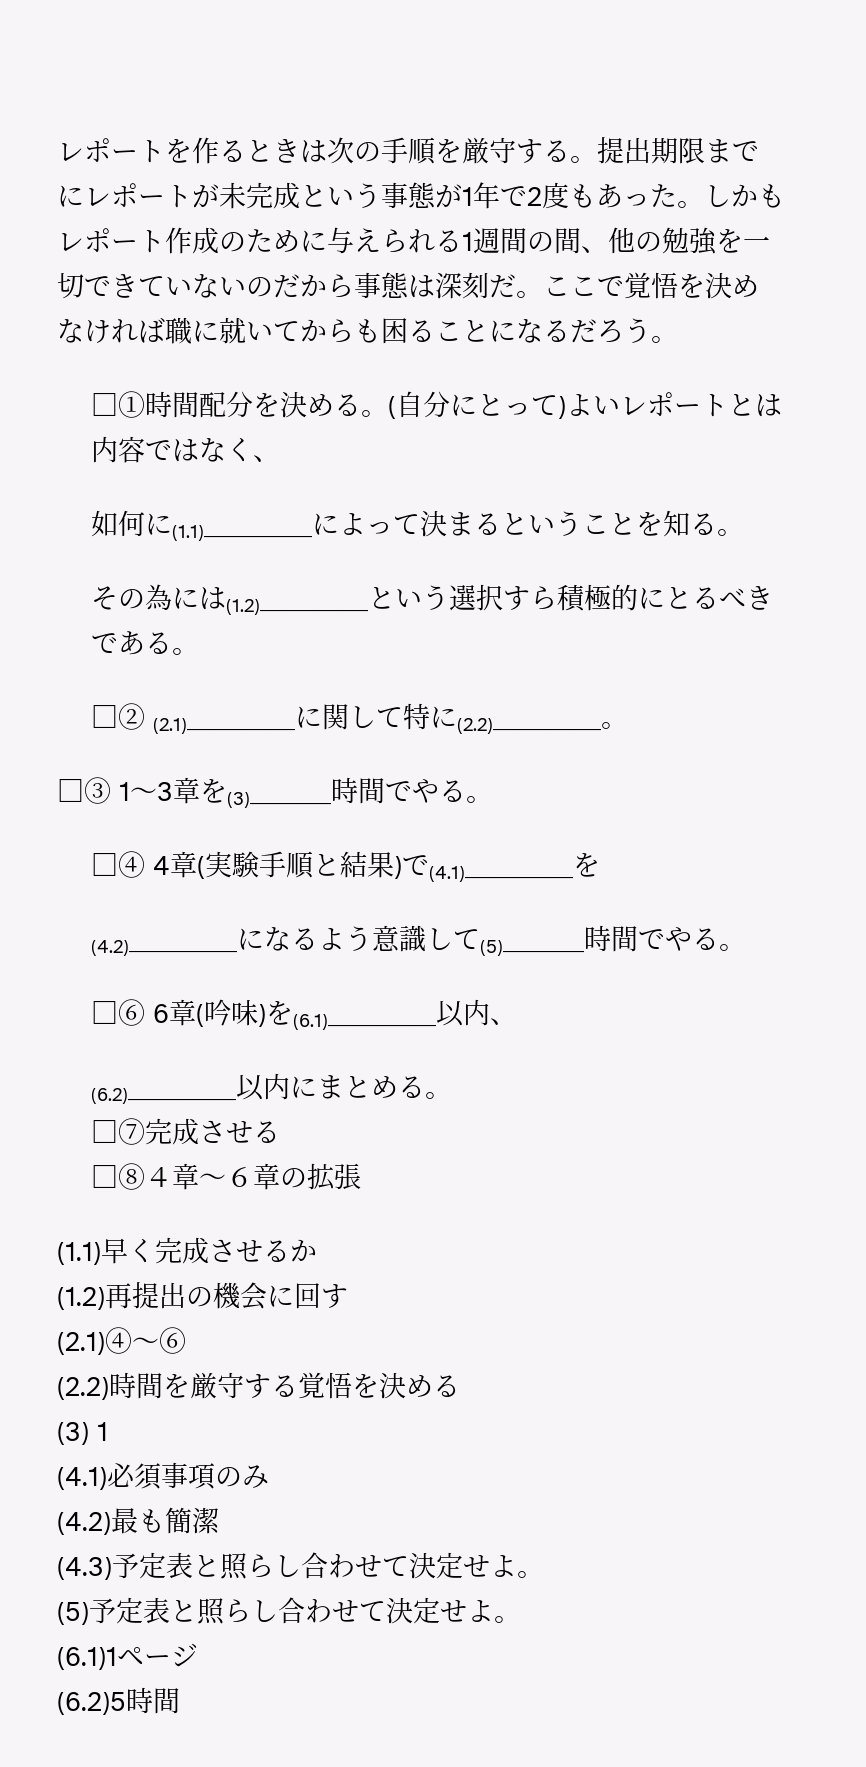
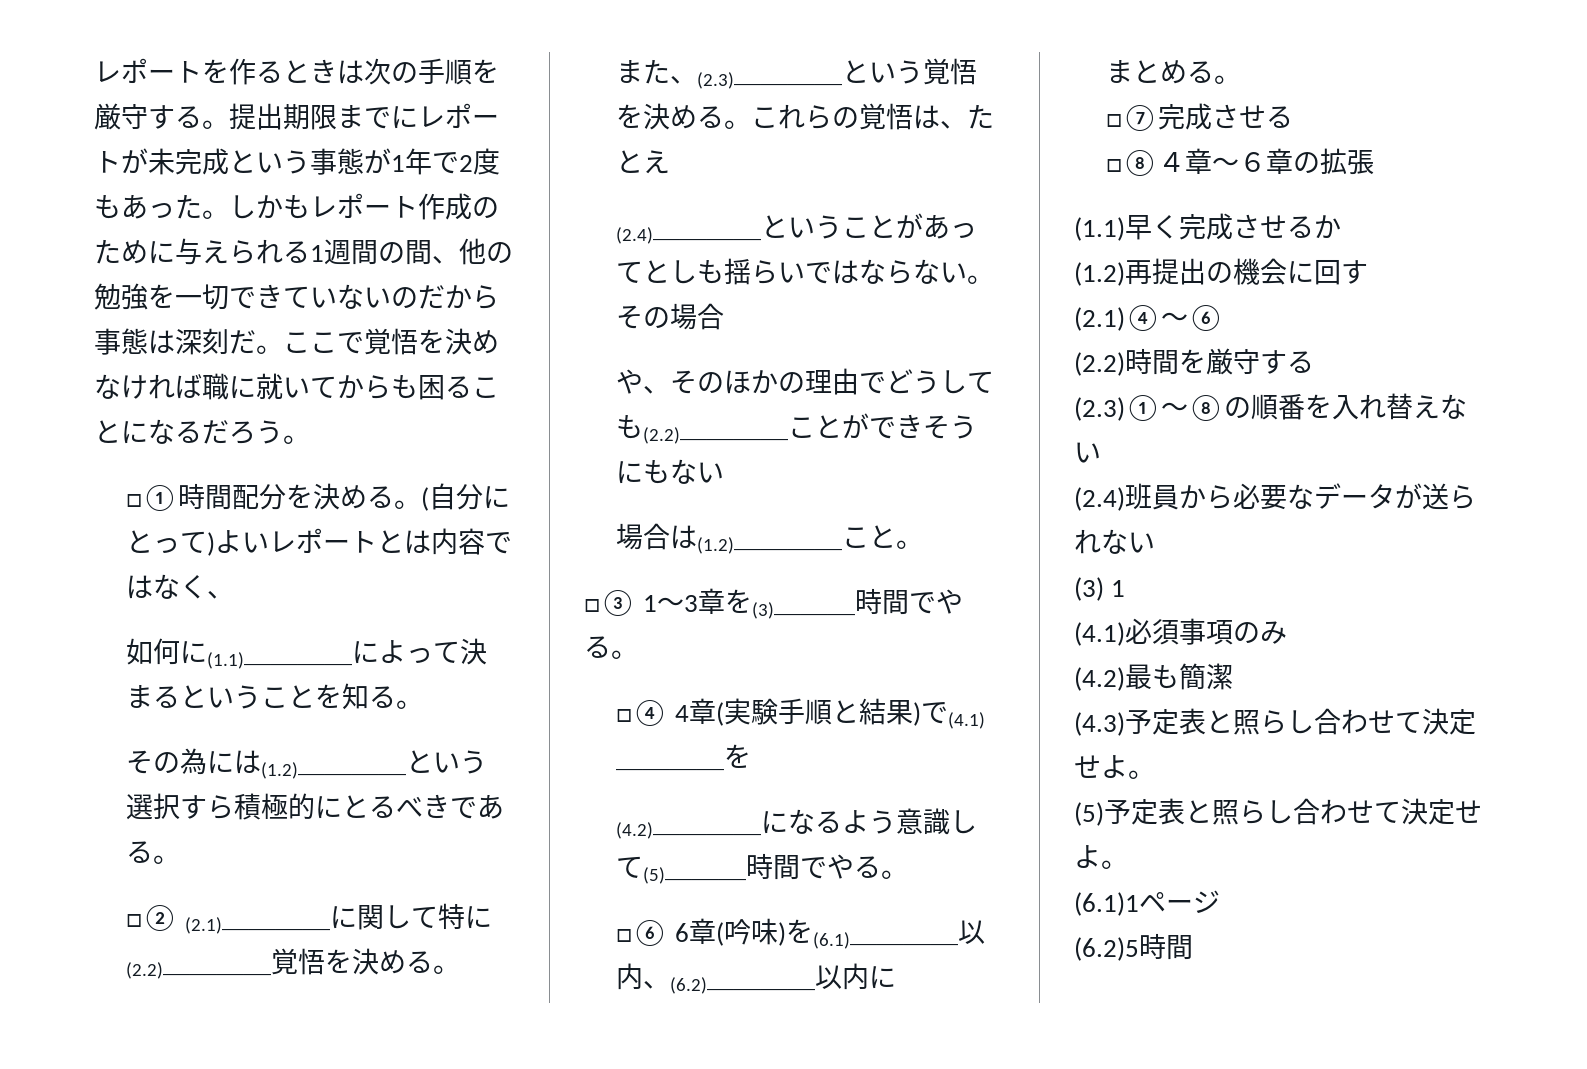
(602, 729) none -> [270,948,460,975] [615,58,977,89] [615,103,994,130] [615,150,670,174] [615,213,977,244] [615,258,994,285] [615,303,724,330] [615,368,994,395] [615,413,977,444] [615,459,724,484] [615,523,896,554] 覚悟を決める。 // また、(2.3)＿＿＿＿という覚悟を決める。これらの覚悟は、たとえ // (2.4)＿＿＿＿ということがあってとしも揺らいではならない。その場合 // や、そのほかの理由でどうしても(2.2)＿＿＿＿ことができそうにもない // 場合は(1.2)＿＿＿＿こと
(518, 1021) // -> (670, 985) none
(318, 1087) none -> (896, 977) //
[298,1372,460,1399] 覚悟を決める -> [1074,393,1467,421] [1074,442,1101,463] [1074,483,1476,511] [1074,529,1155,554] // (2.3)①～⑧の順番を入れ替えない // (2.4)班員から必要なデータが送られない

